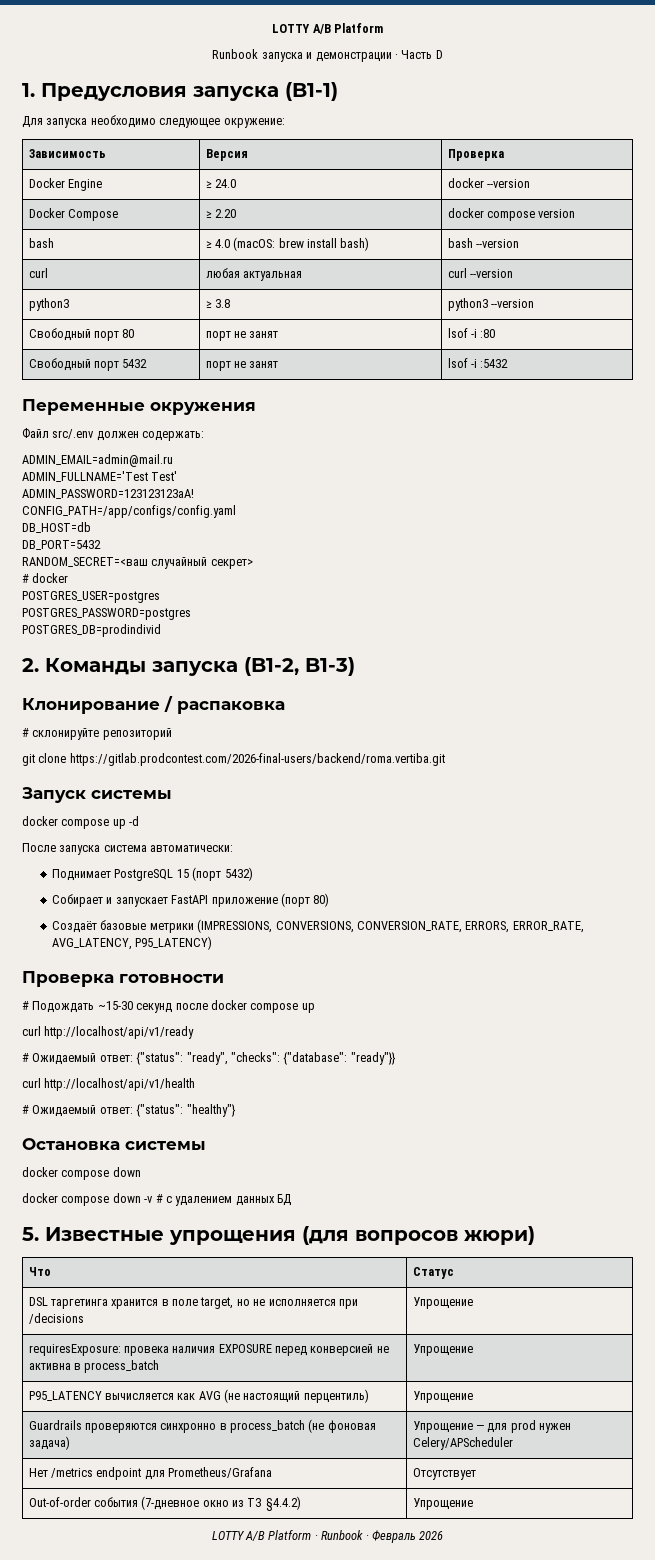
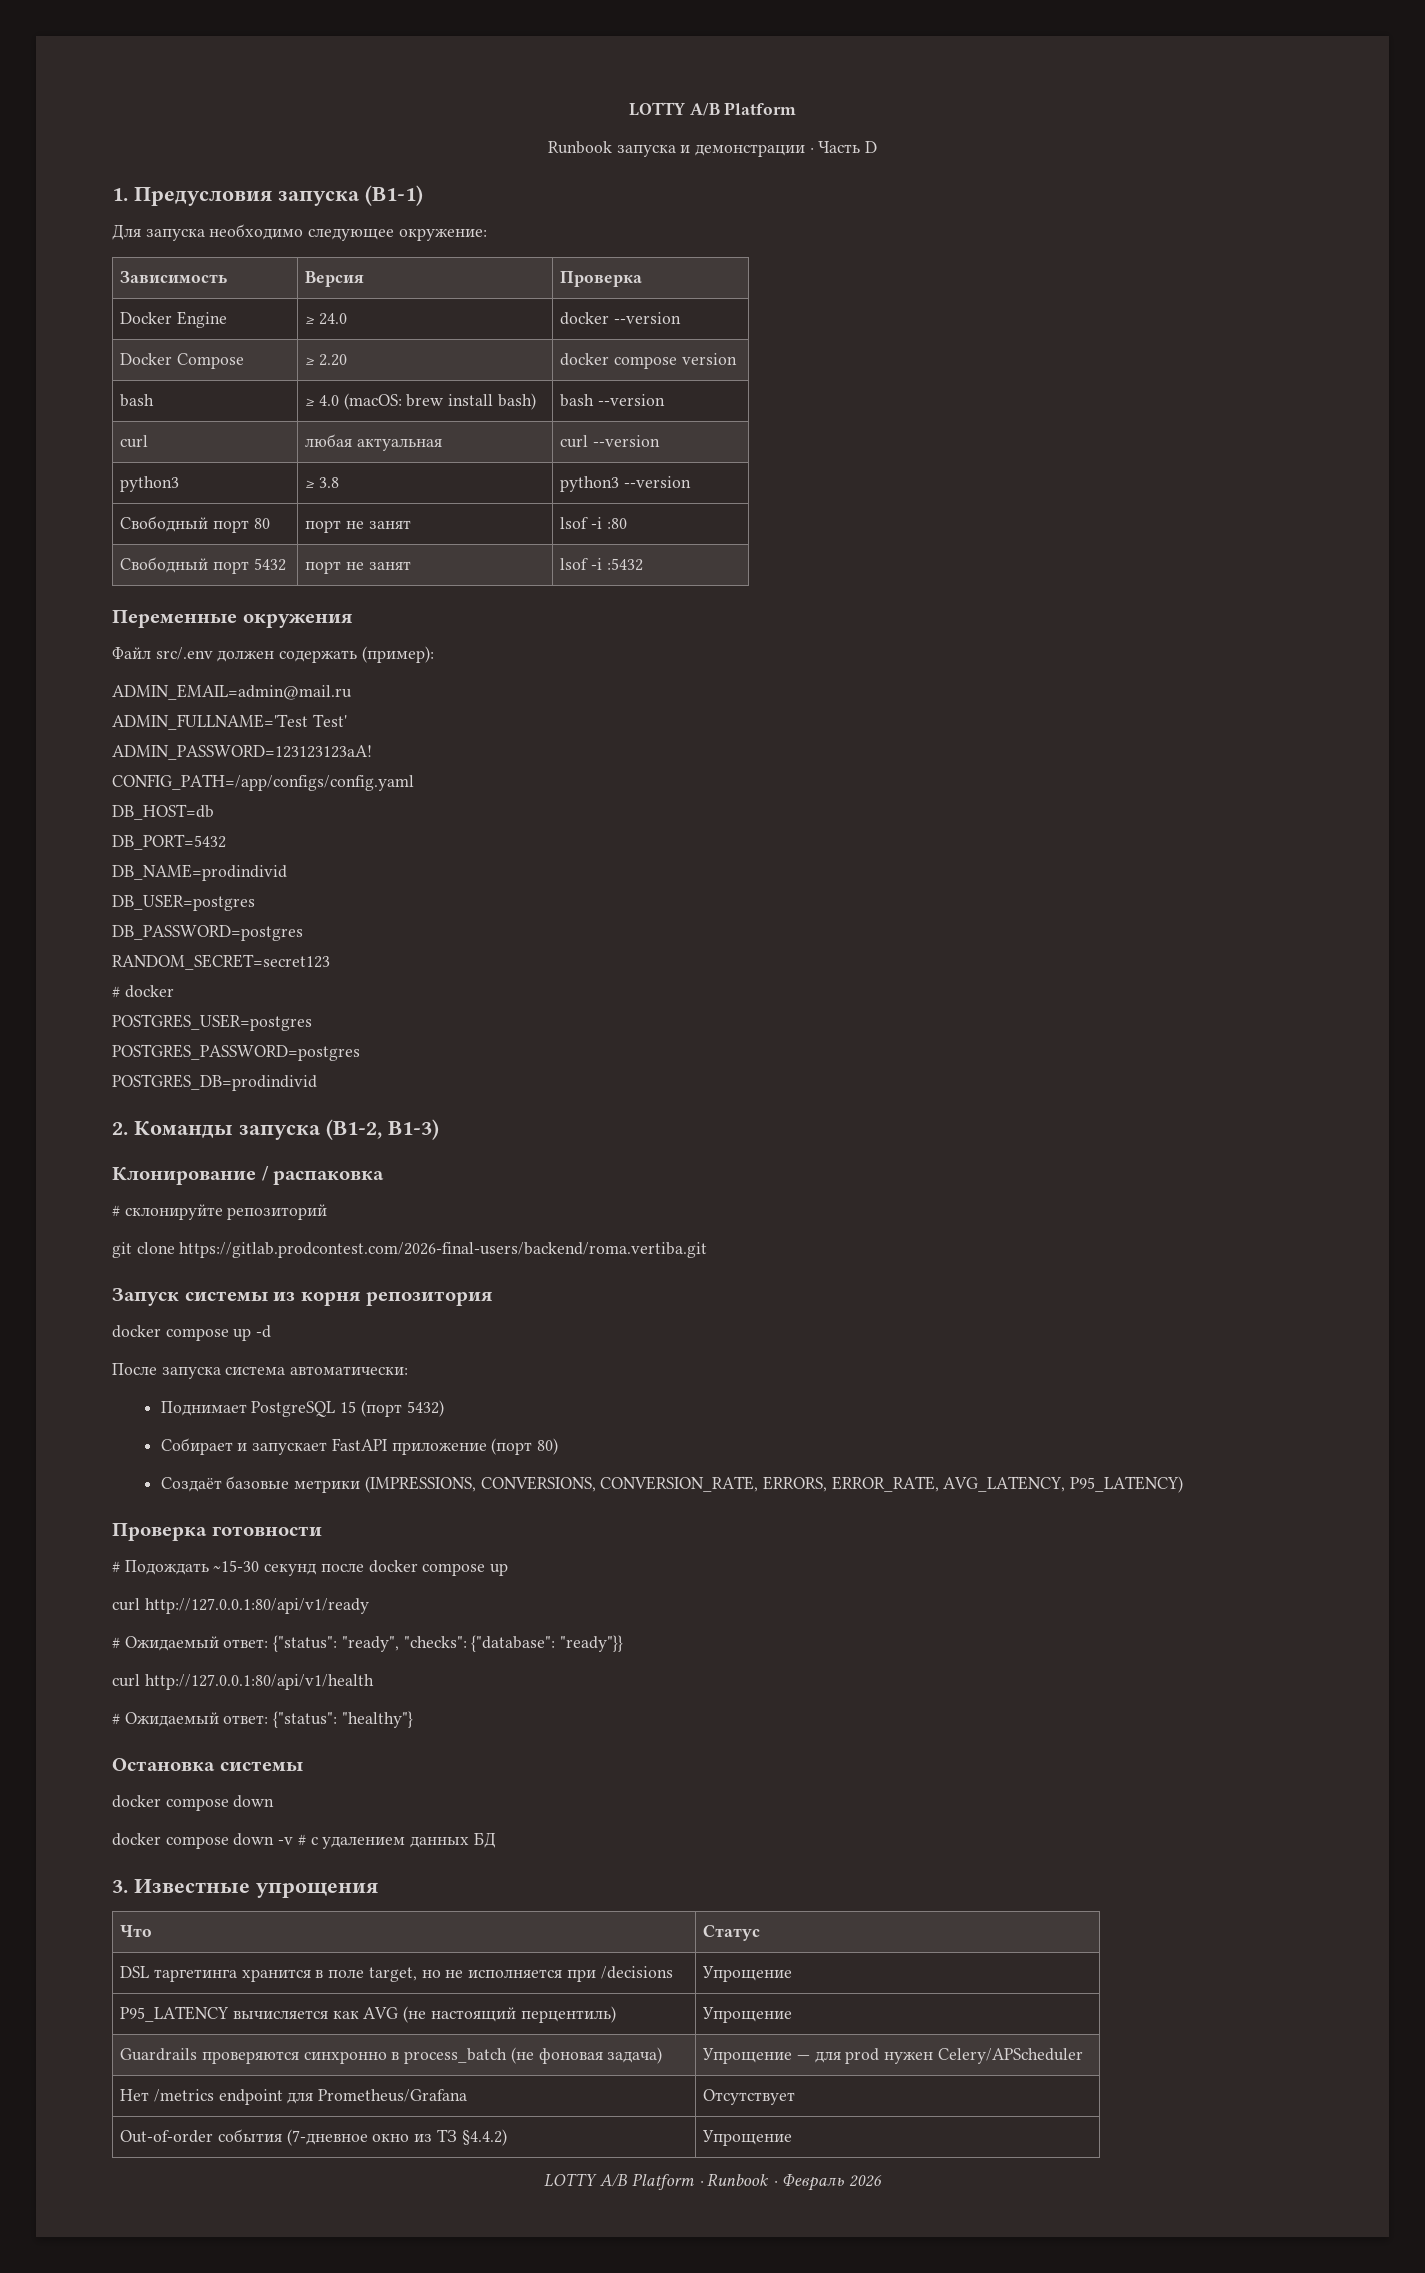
[142,431,205,441] содержать: -> [279,646,434,663] содержать (пример):
[22,557,253,569] RANDOM_SECRET=<ваш случайный секрет> -> [112,864,287,881] [112,894,255,911] [112,925,303,941] [112,954,330,970] DB_NAME=prodindivid // DB_USER=postgres // DB_PASSWORD=postgres // RANDOM_SECRET=secret123
(172, 794) none -> [273,1291,494,1306] из корня репозитория
[44,1026,195,1039] http://localhost/api/v1/ready -> [144,1598,369,1614] http://127.0.0.1:80/api/v1/ready
[44,1078,196,1091] http://localhost/api/v1/health -> [144,1674,374,1690] http://127.0.0.1:80/api/v1/health
[22,1227,39,1241] 5. -> [112,1880,128,1893] 3.
[302,1226,535,1245] (для вопросов жюри) -> (378, 1890) none
[28,1344,389,1356] [28,1360,160,1373] [412,1344,473,1356] // requiresExposure: провека наличия EXPOSURE перед конверсией не активна в process_batch | Упрощение -> (793, 1974) none

